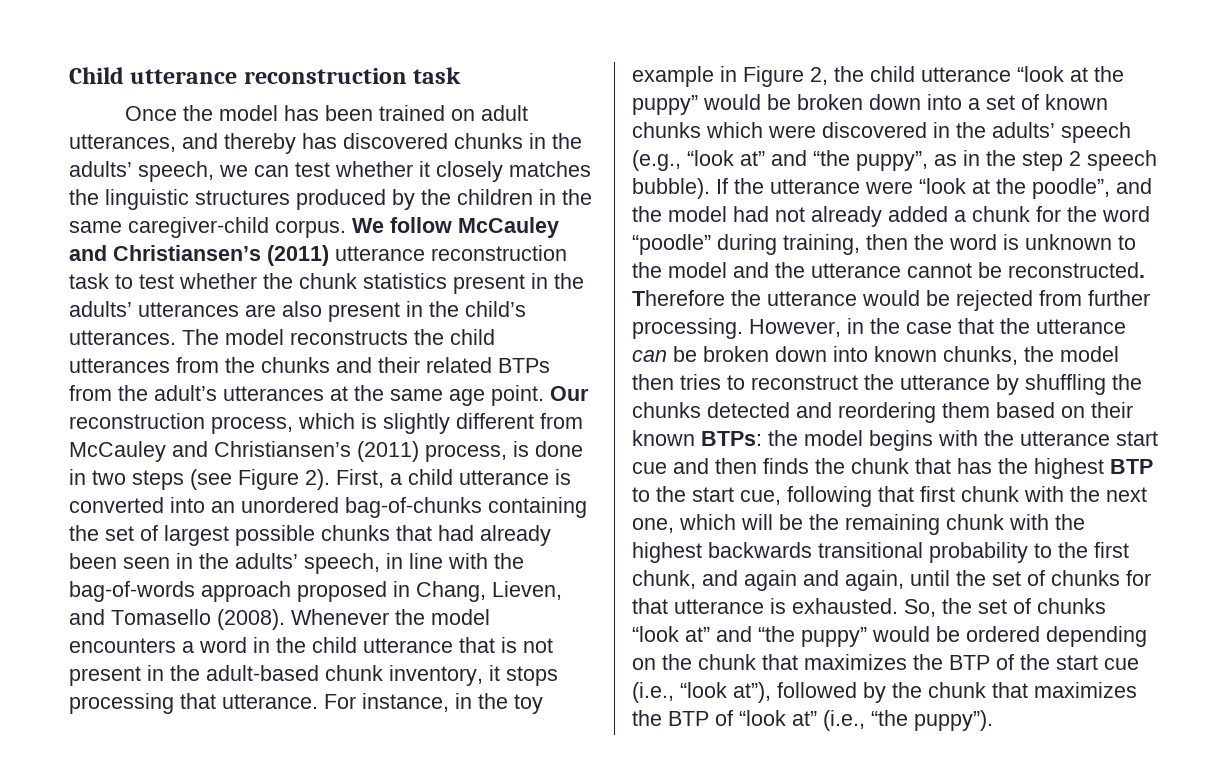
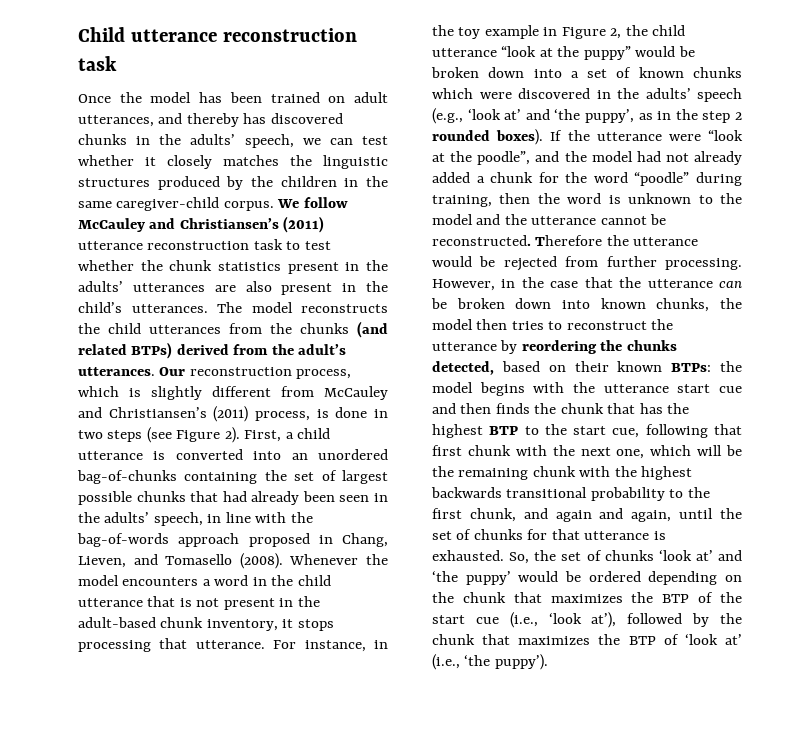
[336,357,550,373] [69,385,544,406] and their related BTPs from the adult’s utterances at the same age point. -> [357,321,388,338] [78,342,347,359] [78,367,155,376] (and related BTPs) derived from the adult’s utterances.
[687,150,928,171] “look at” and “the puppy”, -> [467,109,634,123] ‘look at’ and ‘the puppy’,
[1087,150,1157,171] [632,178,710,199] speech bubble). -> [432,129,544,145] rounded boxes).
[1025,374,1142,395] [632,402,990,423] shuffling the chunks detected and reordering them -> [521,340,677,354] [432,361,494,375] reordering the chunks detected,
[632,626,867,647] “look at” and “the puppy” -> [658,550,742,561] [432,571,511,585] ‘look at’ and ‘the puppy’
[680,682,771,703] “look at”), -> [548,612,617,628] ‘look at’),
[739,710,993,731] “look at” (i.e., “the puppy”). -> [684,634,742,645] [432,654,548,670] ‘look at’ (i.e., ‘the puppy’).

